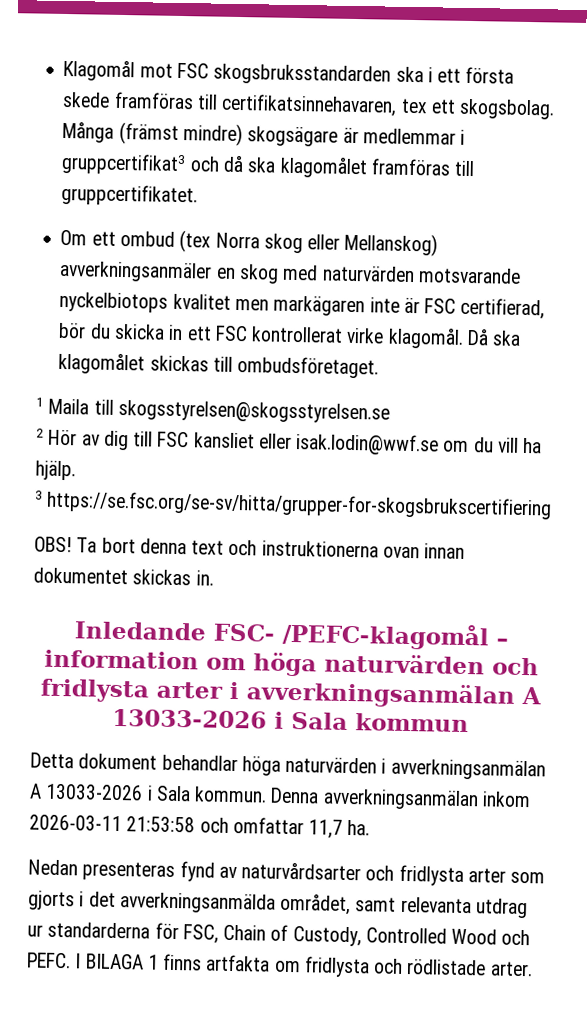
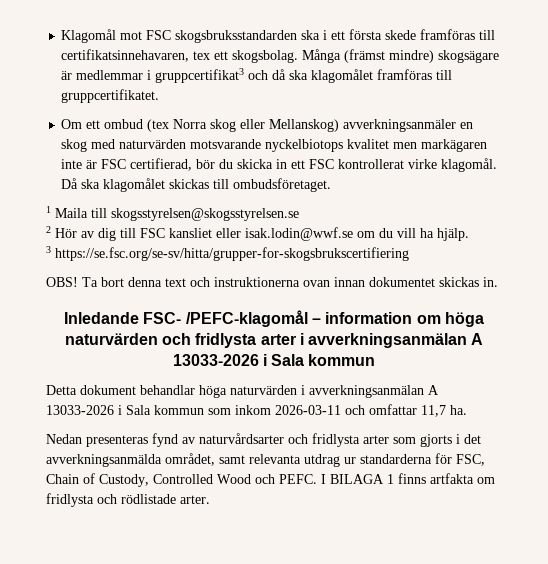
[194,786,479,811] kommun. Denna avverkningsanmälan -> [154,405,231,415] kommun som
[126,816,196,833] 21:53:58 -> (341, 410) none

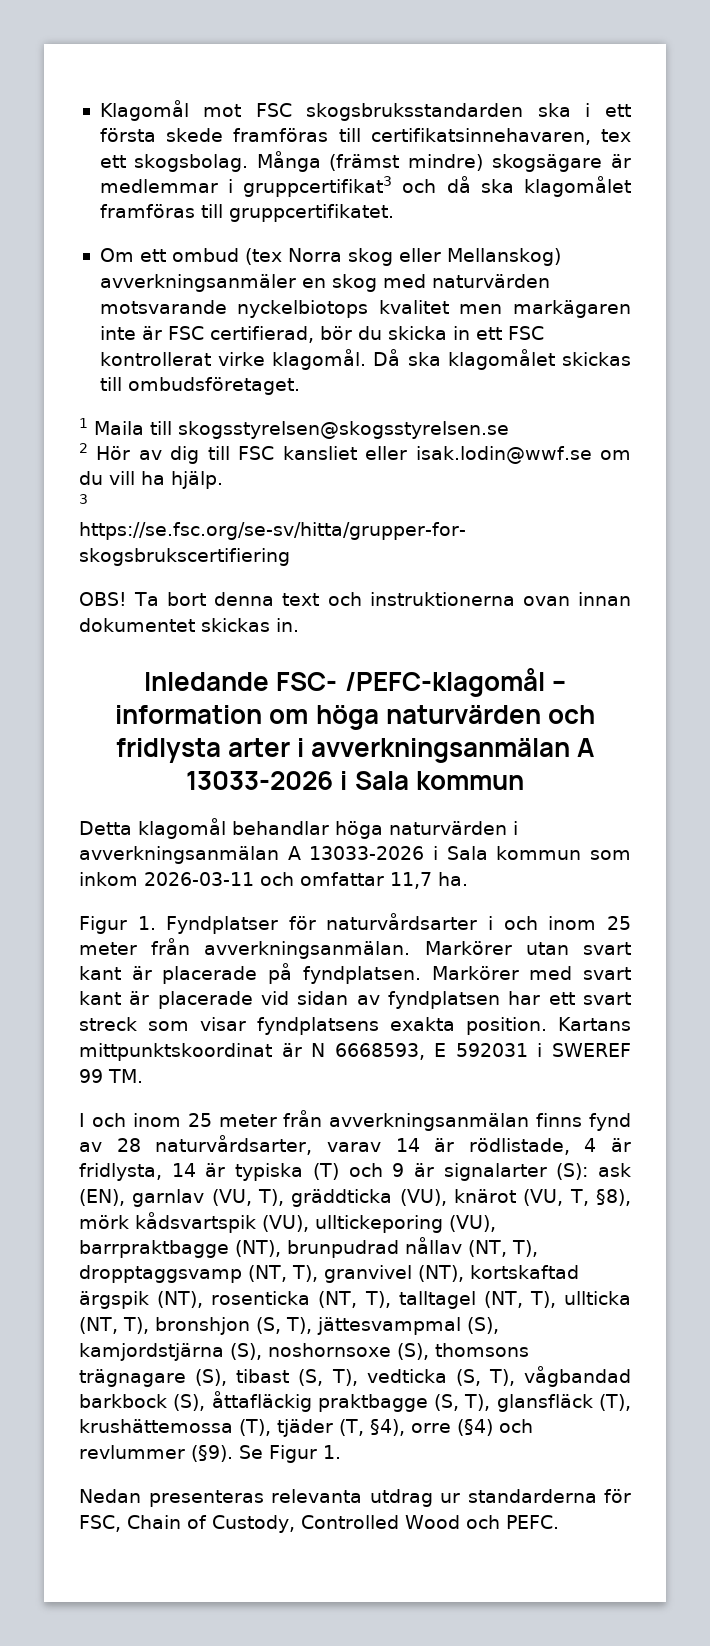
[80,385,136,395] dokument -> [138,818,226,839] klagomål
[46,433,481,447] [46,453,245,467] Nedan presenteras fynd av naturvårdsarter och fridlysta arter som gjorts i det avverkningsanmälda området, samt -> [79,913,631,934] [79,938,631,959] [79,963,631,984] [79,991,631,1009] [79,1017,631,1035] [79,1043,631,1061] [79,1069,143,1083] [79,1110,631,1131] [79,1135,631,1155] [79,1163,631,1181] [79,1189,631,1207] [79,1212,496,1233] [79,1237,538,1258] [79,1265,579,1283] [79,1291,631,1309] [79,1317,499,1335] [79,1343,529,1361] [79,1366,631,1387] [79,1391,632,1412] [79,1419,533,1437] [79,1445,341,1463] [79,1489,264,1507] Figur 1. Fyndplatser för naturvårdsarter i och inom 25 meter från avverkningsanmälan. Markörer utan svart kant är placerade på fyndplatsen. Markörer med svart kant är placerade vid sidan av fyndplatsen har ett svart streck som visar fyndplatsens exakta position. Kartans mittpunktskoordinat är N 6668593, E 592031 i SWEREF 99 TM. // I och inom 25 meter från avverkningsanmälan finns fynd av 28 naturvårdsarter, varav 14 är rödlistade, 4 är fridlysta, 14 är typiska (T) och 9 är signalarter (S): ask (EN), garnlav (VU, T), gräddticka (VU), knärot (VU, T, §8), mörk kådsvartspik (VU), ulltickeporing (VU), barrpraktbagge (NT), brunpudrad nållav (NT, T), dropptaggsvamp (NT, T), granvivel (NT), kortskaftad ärgspik (NT), rosenticka (NT, T), talltagel (NT, T), ullticka (NT, T), bronshjon (S, T), jättesvampmal (S), kamjordstjärna (S), noshornsoxe (S), thomsons trägnagare (S), tibast (S, T), vedticka (S, T), vågbandad barkbock (S), åttafläckig praktbagge (S, T), glansfläck (T), krushättemossa (T), tjäder (T, §4), orre (§4) och revlummer (§9). Se Figur 1. // Nedan presenteras
[321,473,495,484] [46,493,210,507] I BILAGA 1 finns artfakta om fridlysta och rödlistade arter. -> (559, 1522) none

